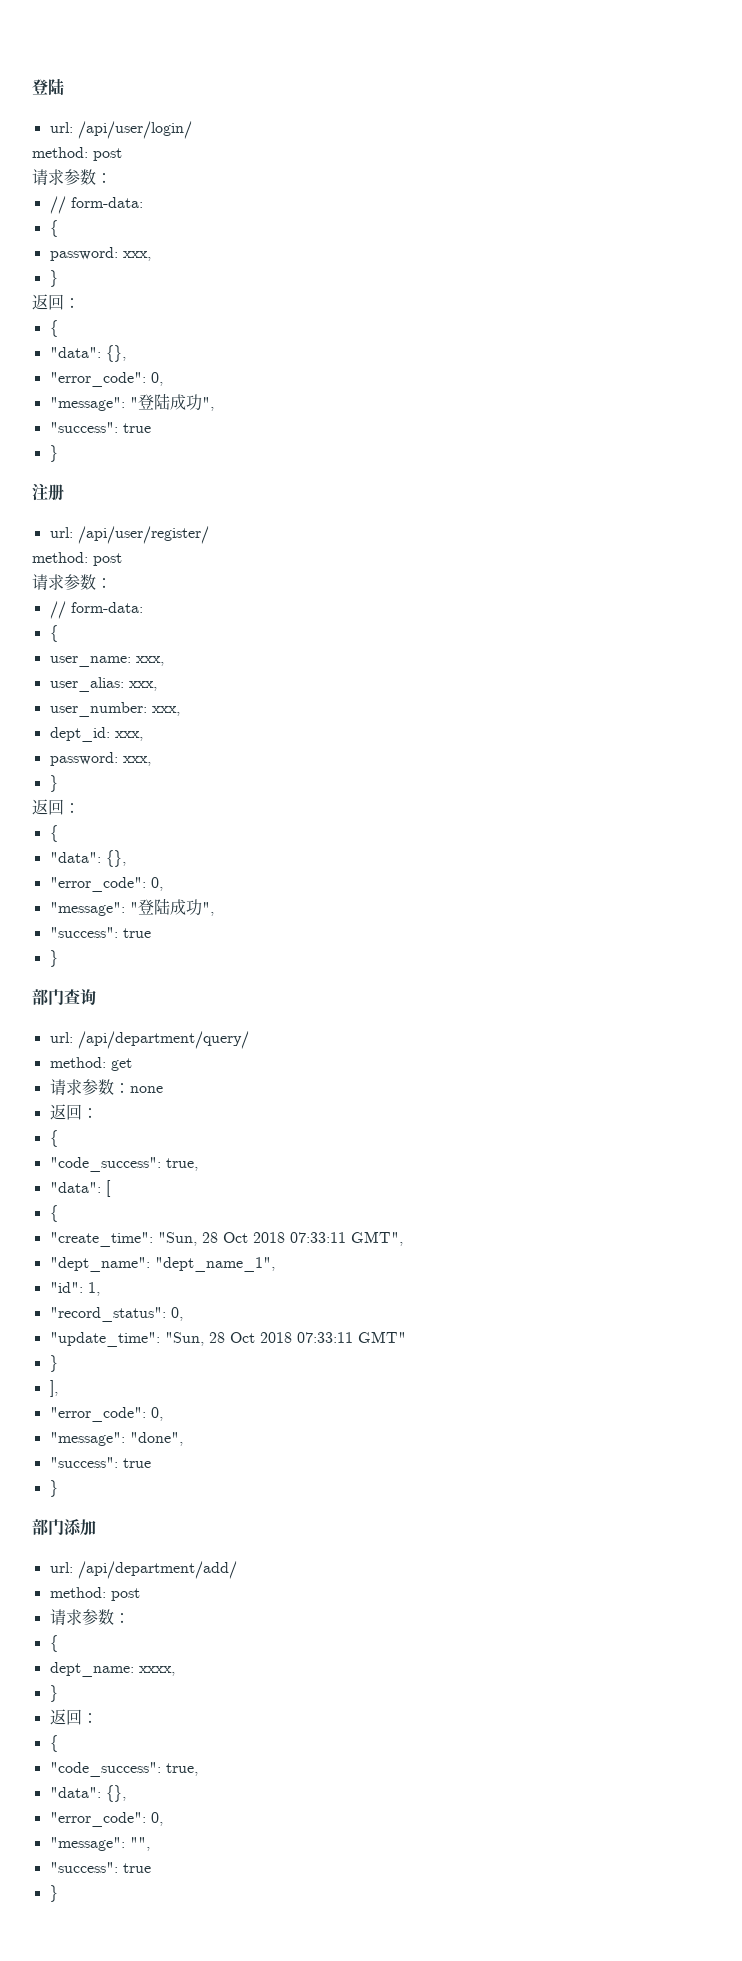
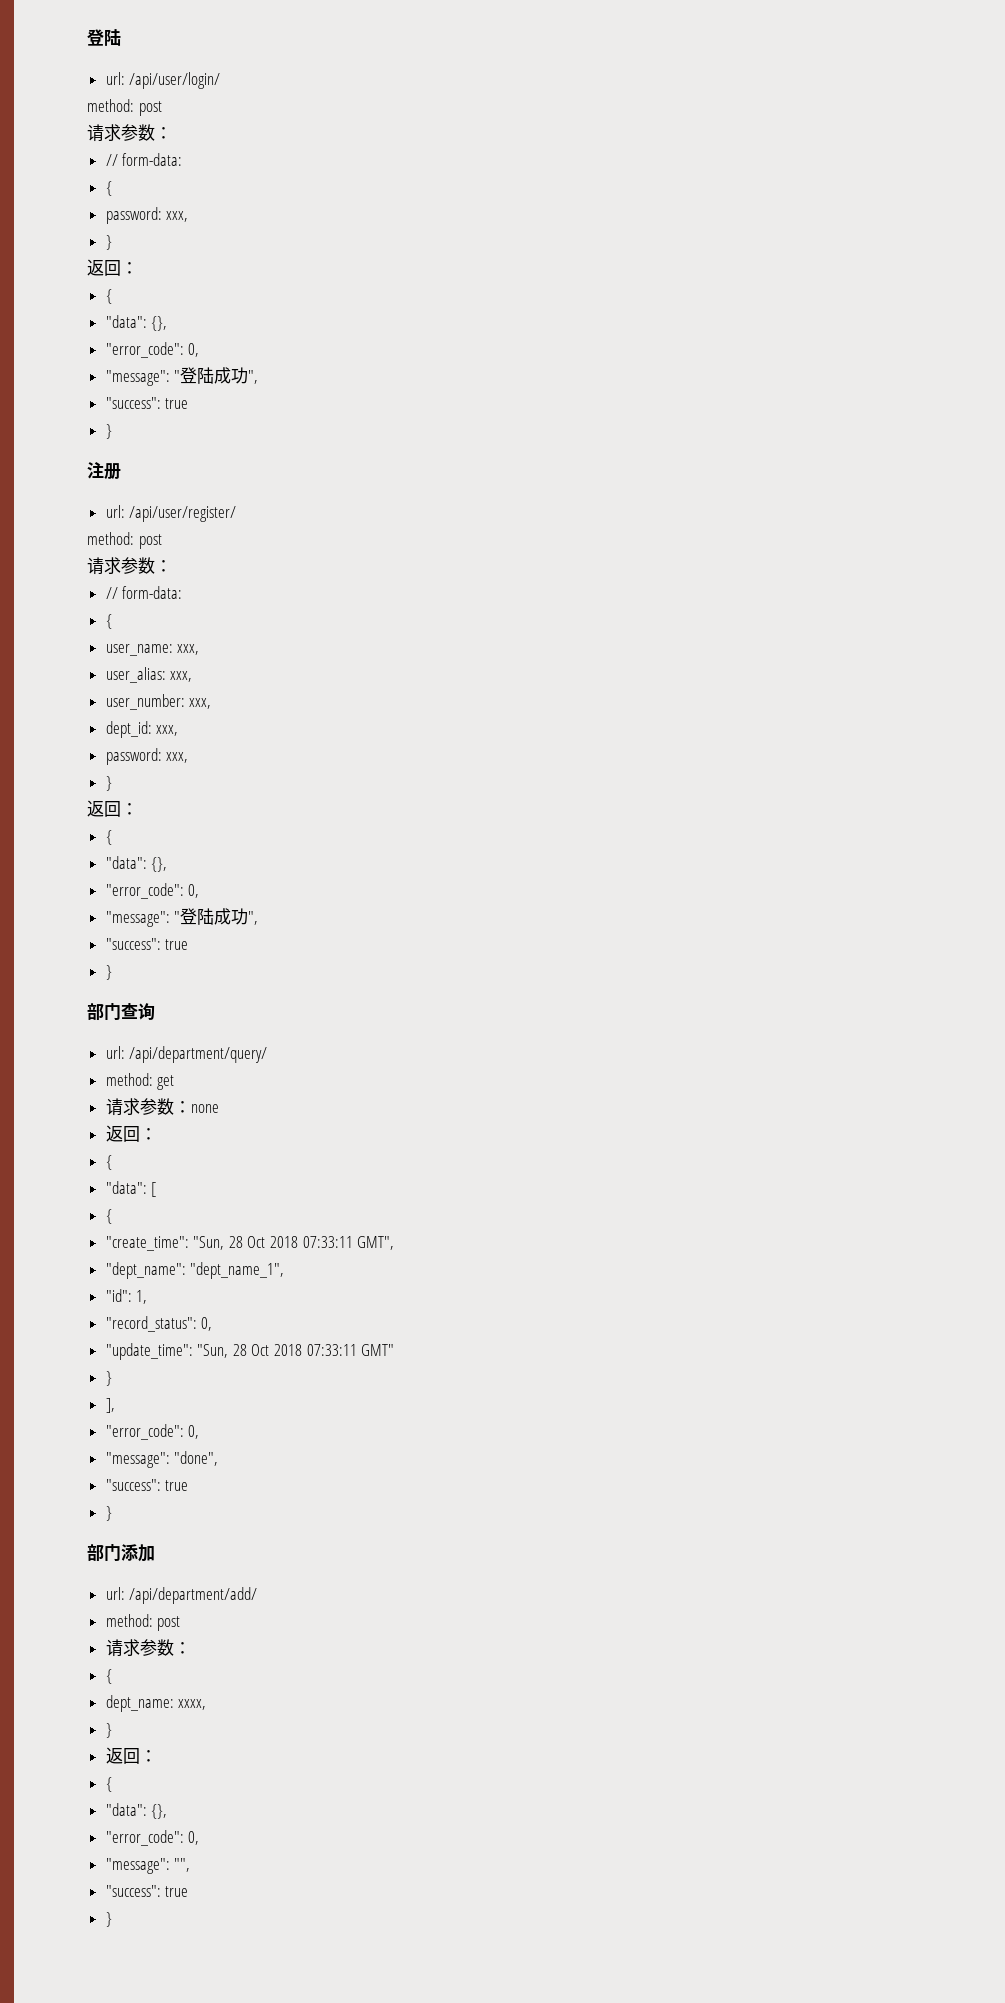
[49,1157,198,1172] // "code_success": true, -> (112, 1162) none
[49,1762,198,1777] // "code_success": true, -> (112, 1784) none

